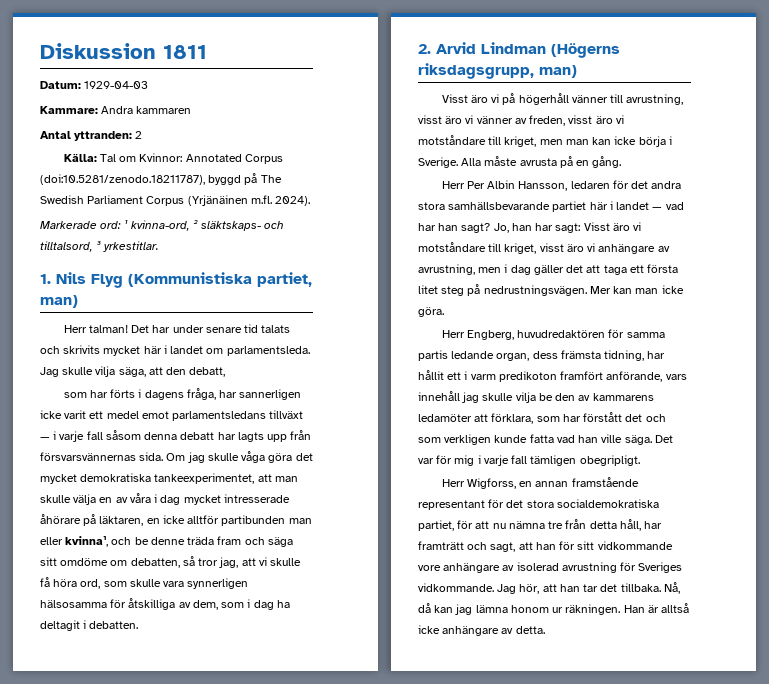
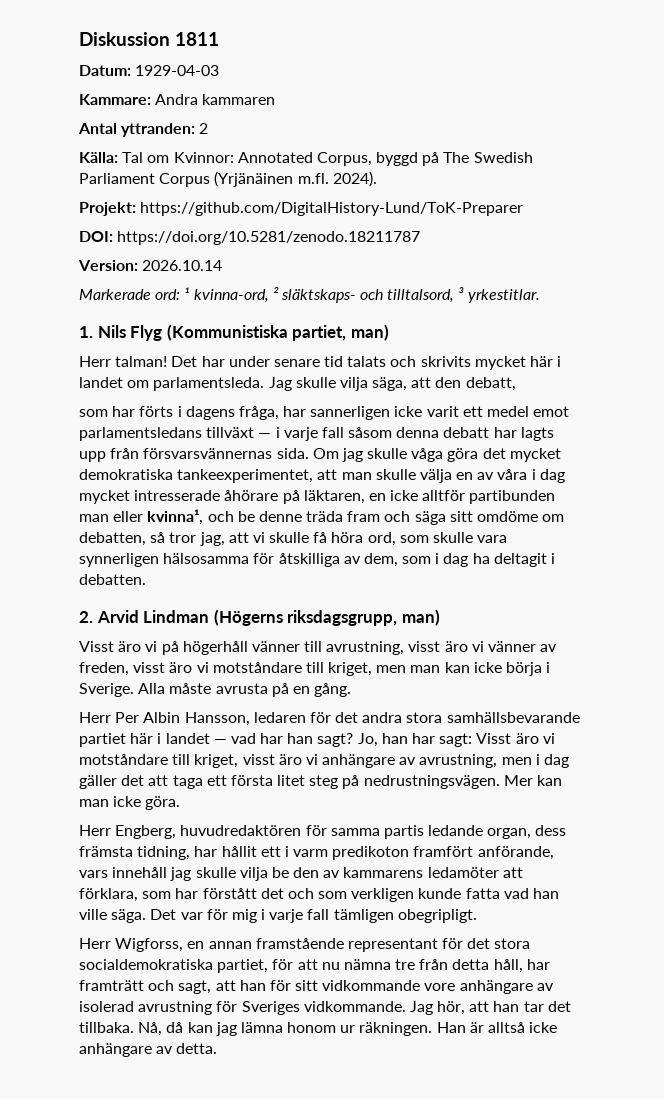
[244,154,283,164] [40,174,205,185] Corpus (doi:10.5281/zenodo.18211787), -> [316,152,372,166] Corpus,
(311, 201) none -> [79,202,524,216] [79,231,421,245] [78,260,223,271] // Projekt: https://github.com/DigitalHistory-Lund/ToK-Preparer // DOI: https://doi.org/10.5281/zenodo.18211787 // Version: 2026.10.14

